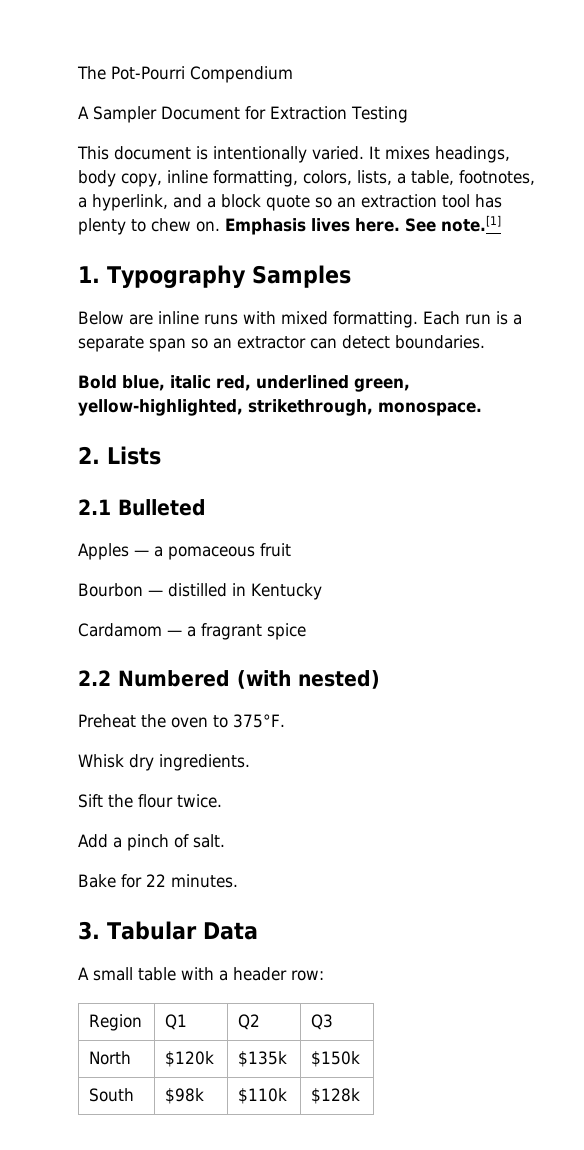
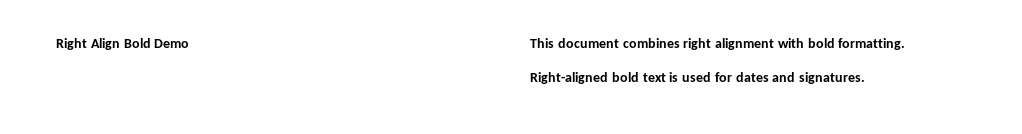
[77,66,293,83] [78,106,408,123] [77,146,510,163] [78,170,535,187] [78,194,502,211] [78,215,501,235] [78,265,351,288] [78,311,522,328] [78,335,485,352] [78,375,410,392] [78,399,482,416] [78,446,161,465] [78,499,206,516] [78,543,291,560] [78,583,322,600] [78,623,306,640] [78,670,380,689] [78,714,285,728] [78,754,250,771] [78,794,222,808] [78,834,225,851] [78,874,238,888] [78,921,258,940] [78,967,324,981] [89,1014,143,1031] [165,1014,188,1030] [238,1014,261,1030] [311,1014,334,1030] [89,1051,132,1065] [165,1051,215,1067] [238,1051,288,1067] [311,1051,361,1067] [89,1088,135,1102] [165,1088,205,1104] [238,1088,288,1104] [311,1088,361,1104] The Pot-Pourri Compendium // A Sampler Document for Extraction Testing // This document is intentionally varied. It mixes headings, body copy, inline formatting, colors, lists, a table, footnotes, a hyperlink, and a block quote so an extraction tool has plenty to chew on. Emphasis lives here. See note.[1] // 1. Typography Samples // Below are inline runs with mixed formatting. Each run is a separate span so an extractor can detect boundaries. // Bold blue, italic red, underlined green, yellow-highlighted, strikethrough, monospace. // 2. Lists // 2.1 Bulleted // Apples — a pomaceous fruit // Bourbon — distilled in Kentucky // Cardamom — a fragrant spice // 2.2 Numbered (with nested) // Preheat the oven to 375°F. // Whisk dry ingredients. // Sift the flour twice. // Add a pinch of salt. // Bake for 22 minutes. // 3. Tabular Data // A small table with a header row: // Region | Q1 | Q2 | Q3 // North | $120k | $135k | $150k // South | $98k | $110k | $128k -> [56,38,190,50] [530,38,906,50] [530,72,866,84] Right Align Bold Demo // This document combines right alignment with bold formatting. // Right-aligned bold text is used for dates and signatures.

